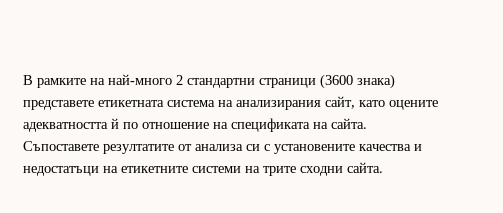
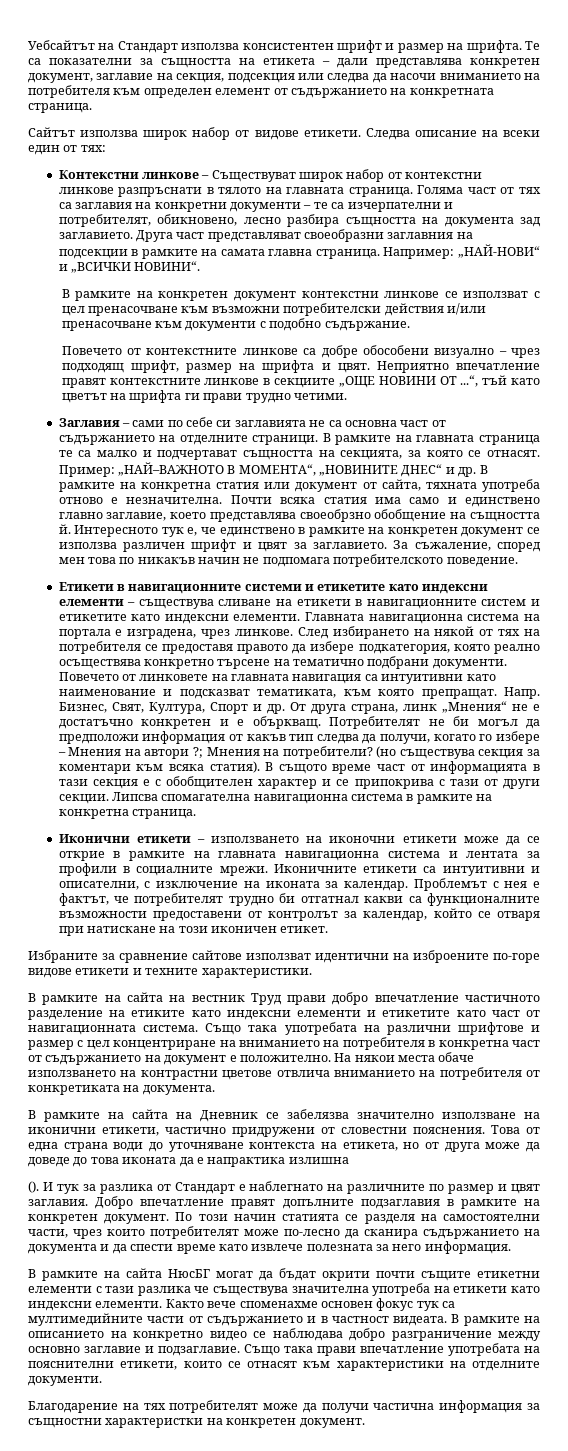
[23,74,395,89] [23,96,438,110] [23,118,367,132] [23,141,422,154] [23,162,383,176] В рамките на най-много 2 стандартни страници (3600 знака) представете етикетната система на анализирания сайт, като оцените адекватността й по отношение на спецификата на сайта. Съпоставете резултатите от анализа си с установените качества и недостатъци на етикетните системи на трите сходни сайта. -> [28,40,540,53] [28,58,540,68] [28,73,540,83] [28,85,494,98] [28,103,92,113] [28,127,541,140] [28,145,106,155] [58,169,483,182] [58,185,541,197] [58,202,453,212] [58,214,541,227] [58,229,473,242] [58,244,540,259] [58,261,201,273] [61,289,540,301] [61,303,486,316] [61,318,410,331] [61,345,540,358] [61,360,540,373] [61,375,541,388] [61,390,347,403] [58,417,446,427] [58,433,540,445] [58,450,541,460] [58,462,488,477] [58,479,540,492] [58,495,540,507] [58,509,540,522] [58,524,540,537] [58,539,541,552] [58,554,518,567] [58,582,489,594] [58,599,540,609] [58,612,540,624] [58,626,541,639] [58,641,540,654] [58,656,507,669] [58,672,496,684] [58,687,540,699] [58,701,540,714] [58,716,540,729] [58,731,540,744] [57,746,540,759] [58,761,540,774] [58,776,541,789] [58,792,493,804] [58,809,196,819] [58,834,540,846] [58,851,540,861] [58,863,540,876] [58,878,541,891] [58,893,540,906] [58,908,540,921] [58,926,329,936] [28,950,540,963] [28,968,312,978] [28,992,540,1005] [28,1010,540,1020] [28,1022,540,1035] [28,1037,540,1050] [28,1052,475,1065] [28,1067,540,1080] [28,1085,215,1095] [28,1109,540,1122] [28,1125,540,1137] [28,1142,541,1152] [28,1157,349,1167] [28,1181,540,1194] [28,1196,540,1209] [28,1212,540,1224] [28,1226,540,1239] [28,1241,511,1254] [28,1268,540,1281] [28,1283,541,1296] [28,1298,455,1311] [28,1313,541,1326] [28,1328,541,1341] [28,1343,540,1356] [28,1361,540,1371] [28,1376,102,1386] [28,1400,540,1413] [28,1418,365,1428] Уебсайтът на Стандарт използва консистентен шрифт и размер на шрифта. Те са показателни за същността на етикета – дали представлява конкретен документ, заглавие на секция, подсекция или следва да насочи вниманието на потребителя към определен елемент от съдържанието на конкретната страница. // Сайтът използва широк набор от видове етикети. Следва описание на всеки един от тях: // Контекстни линкове – Съществуват широк набор от контекстни линкове разпръснати в тялото на главната страница. Голяма част от тях са заглавия на конкретни документи – те са изчерпателни и потребителят, обикновено, лесно разбира същността на документа зад заглавието. Друга част представляват своеобразни заглавния на подсекции в рамките на самата главна страница. Например: „НАЙ-НОВИ“ и „ВСИЧКИ НОВИНИ“. // В рамките на конкретен документ контекстни линкове се използват с цел пренасочване към възможни потребителски действия и/или пренасочване към документи с подобно съдържание. // Повечето от контекстните линкове са добре обособени визуално – чрез подходящ шрифт, размер на шрифта и цвят. Неприятно впечатление правят контекстните линкове в секциите „ОЩЕ НОВИНИ ОТ ...“, тъй като цветът на шрифта ги прави трудно четими. // Заглавия – сами по себе си заглавията не са основна част от съдържанието на отделните страници. В рамките на главната страница те са малко и подчертават същността на секцията, за която се отнасят. Пример: „НАЙ–ВАЖНОТО В МОМЕНТА“, „НОВИНИТЕ ДНЕС“ и др. В рамките на конкретна статия или документ от сайта, тяхната употреба отново е незначителна. Почти всяка статия има само и единствено главно заглавие, което представлява своеобрзно обобщение на същността й. Интересното тук е, че единствено в рамките на конкретен документ се използва различен шрифт и цвят за заглавието. За съжаление, според мен това по никакъв начин не подпомага потребителското поведение. // Етикети в навигационните системи и етикетите като индексни елементи – съществува сливане на етикети в навигационните систем и етикетите като индексни елементи. Главната навигационна система на портала е изградена, чрез линкове. След избирането на някой от тях на потребителя се предоставя правото да избере подкатегория, която реално осъществява конкретно търсене на тематично подбрани документи. Повечето от линковете на главната навигация са интуитивни като наименование и подсказват тематиката, към която препращат. Напр. Бизнес, Свят, Култура, Спорт и др. От друга страна, линк „Мнения“ не е достатъчно конкретен и е объркващ. Потребителят не би могъл да предположи информация от какъв тип следва да получи, когато го избере – Мнения на автори ?; Мнения на потребители? (но съществува секция за коментари към всяка статия). В същото време част от информацията в тази секция е с обобщителен характер и се припокрива с тази от други секции. Липсва спомагателна навигационна система в рамките на конкретна страница. // Иконични етикети – използването на иконочни етикети може да се открие в рамките на главната навигационна система и лентата за профили в социалните мрежи. Иконичните етикети са интуитивни и описателни, с изключение на иконата за календар. Проблемът с нея е фактът, че потребителят трудно би отгатнал какви са функционалните възможности предоставени от контролът за календар, който се отваря при натискане на този иконичен етикет. // Избраните за сравнение сайтове използват идентични на изброените по-горе видове етикети и техните характеристики. // В рамките на сайта на вестник Труд прави добро впечатление частичното разделение на етиките като индексни елементи и етикетите като част от навигационната система. Също така употребата на различни шрифтове и размер с цел концентриране на вниманието на потребителя в конкретна част от съдържанието на документ е положително. На някои места обаче използването на контрастни цветове отвлича вниманието на потребителя от конкретиката на документа. // В рамките на сайта на Дневник се забелязва значително използване на иконични етикети, частично придружени от словестни пояснения. Това от една страна води до уточняване контекста на етикета, но от друга може да доведе до това иконата да е напрактика излишна // (). И тук за разлика от Стандарт е наблегнато на различните по размер и цвят заглавия. Добро впечатление правят допълните подзаглавия в рамките на конкретен документ. По този начин статията се разделя на самостоятелни части, чрез които потребителят може по-лесно да сканира съдържанието на документа и да спести време като извлече полезната за него информация. // В рамките на сайта НюсБГ могат да бъдат окрити почти същите етикетни елементи с тази разлика че съществува значителна употреба на етикети като индексни елементи. Както вече споменахме основен фокус тук са мултимедийните части от съдържанието и в частност видеата. В рамките на описанието на конкретно видео се наблюдава добро разграничение между основно заглавие и подзаглавие. Също така прави впечатление употребата на пояснителни етикети, които се отнасят към характеристики на отделните документи. // Благодарение на тях потребителят може да получи частична информация за същностни характеристки на конкретен документ.

